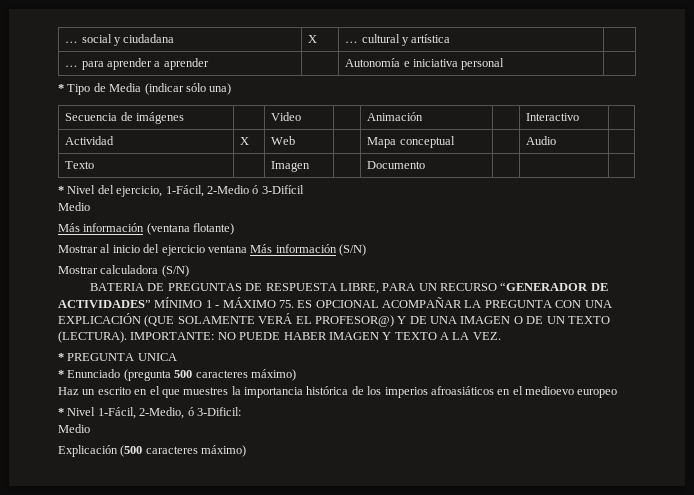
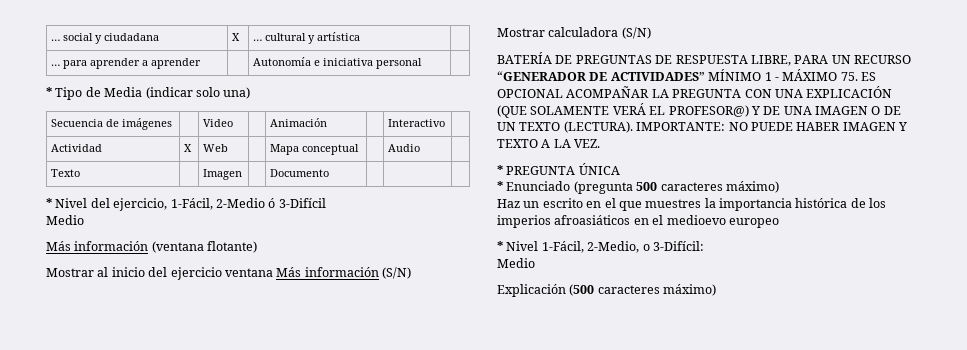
[185,83,206,92] sólo -> [195,87,220,97] solo
[90,283,145,291] BATERIA -> [497,52,552,64] BATERÍA
[137,353,177,361] UNICA -> [578,163,620,175] ÚNICA
[187,407,241,416] ó 3-Dificil: -> [642,241,704,251] o 3-Difícil:

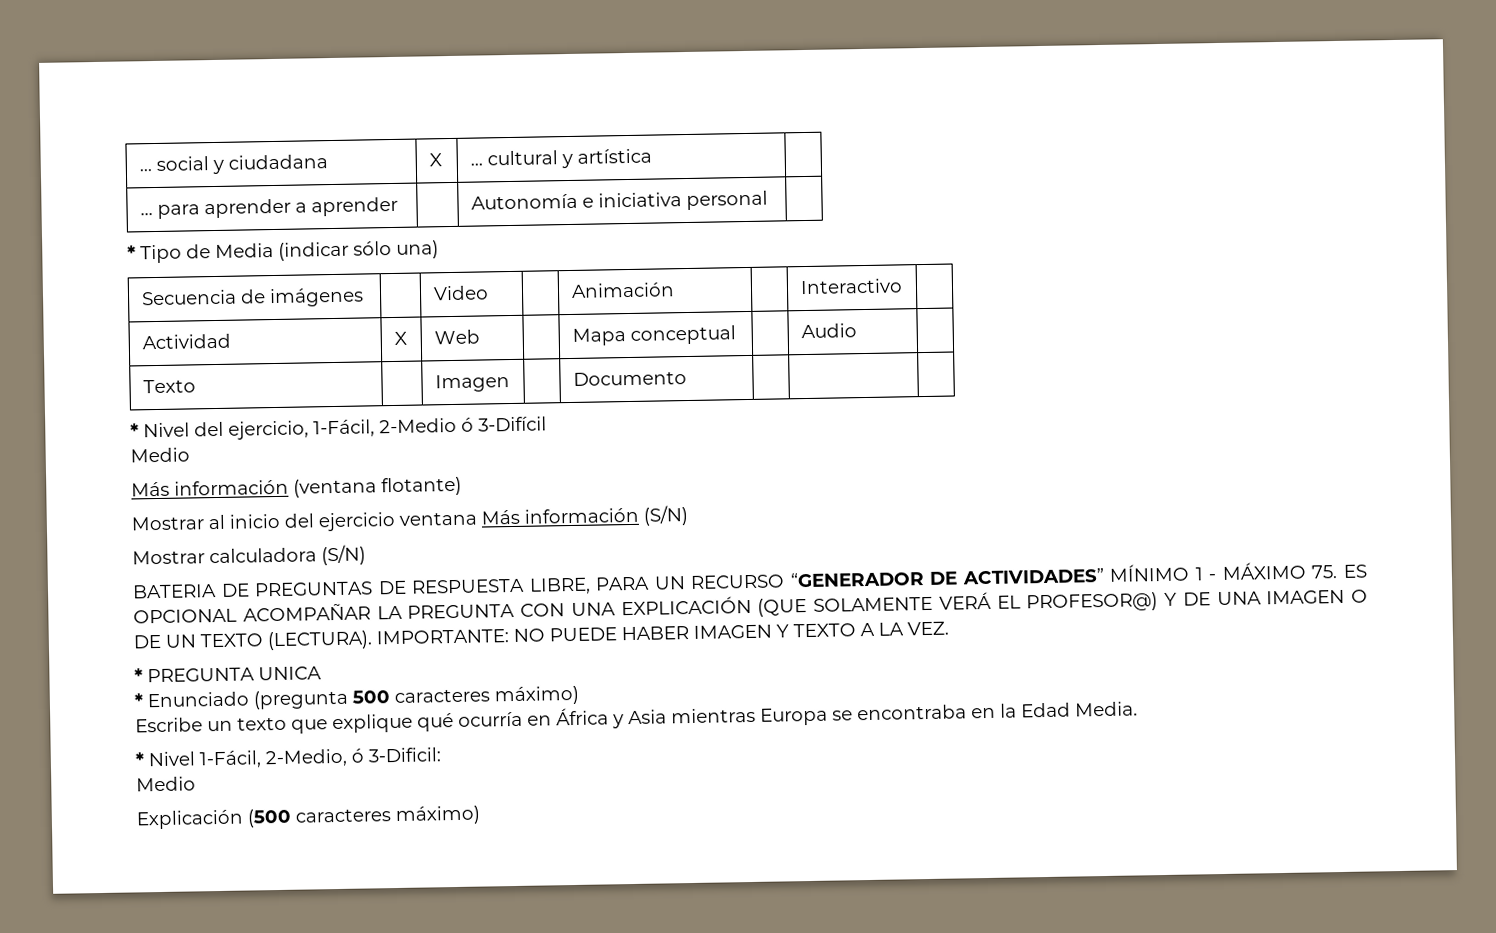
[195,87,220,97] solo -> [353,241,392,256] sólo
[497,52,552,64] BATERÍA -> [132,584,217,599] BATERIA
[578,163,620,175] ÚNICA -> [258,666,322,681] UNICA
[497,198,887,211] [497,215,779,228] Haz un escrito en el que muestres la importancia histórica de los imperios afroasiáticos en el medioevo europeo -> [135,701,1138,734] Escribe un texto que explique qué ocurría en África y Asia mientras Europa se encontraba en la Edad Media.
[642,241,704,251] o 3-Difícil: -> [351,747,441,763] ó 3-Dificil:

